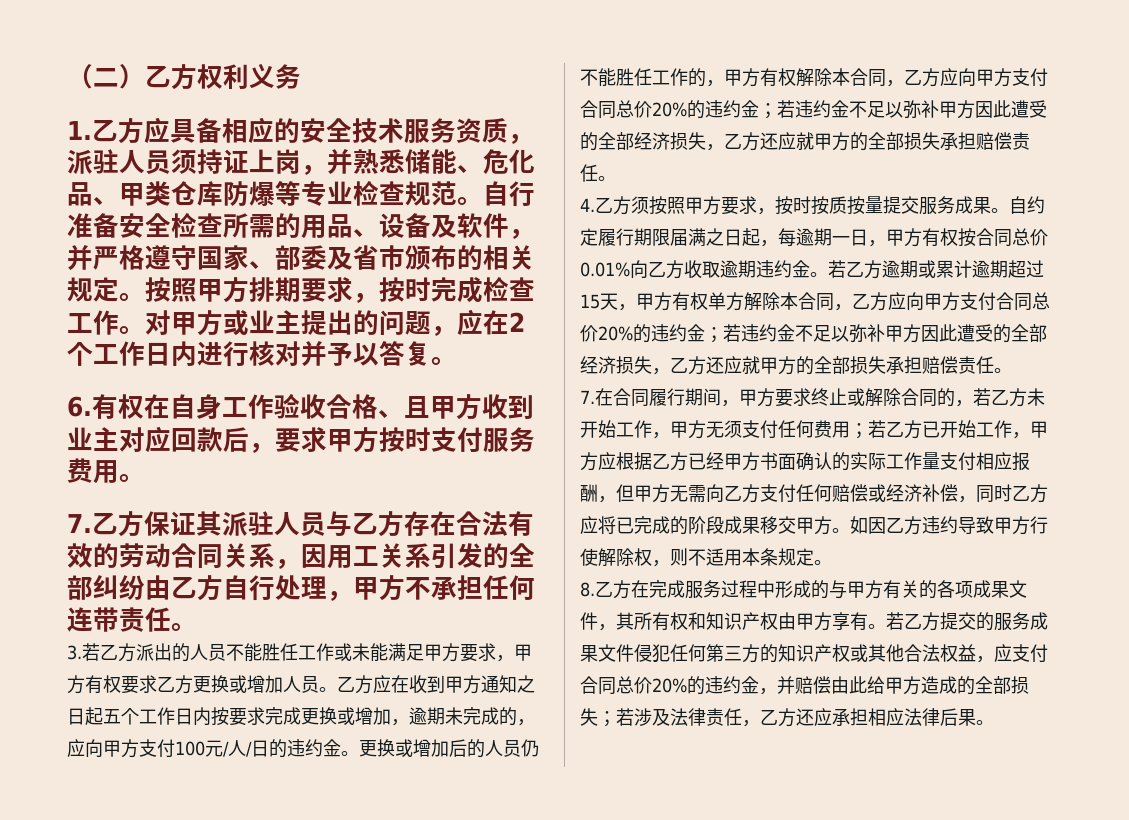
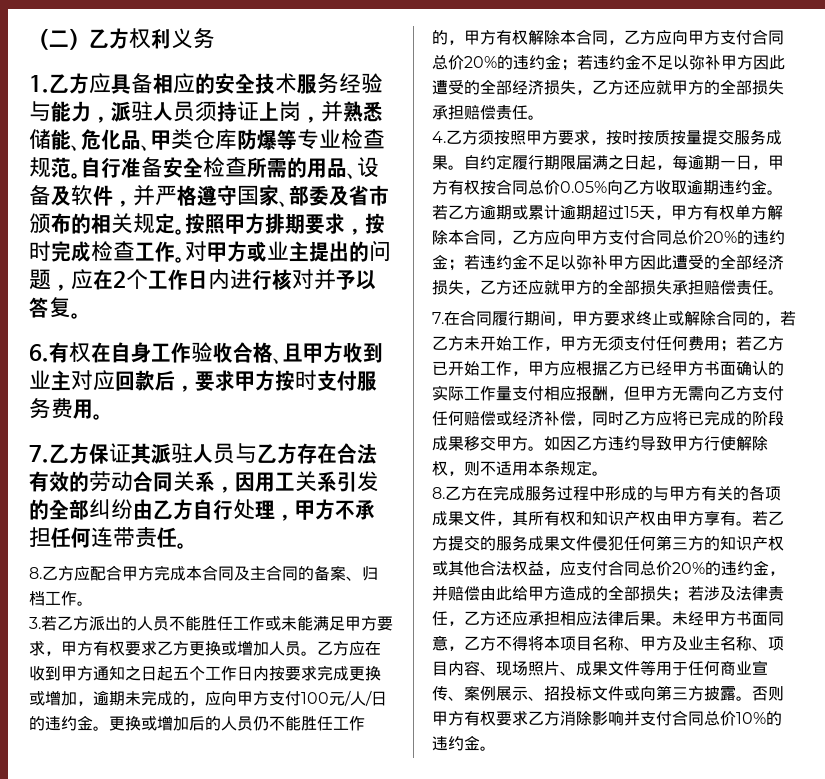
[456,118,508,143] 资质 -> [339,73,383,93] [29,101,91,122] 经验与能力
(197, 627) none -> [29,565,378,581] [29,591,93,606] // 8.乙方应配合甲方完成本合同及主合同的备案、归档工作。
[580,262,630,277] 0.01% -> [560,181,607,193] 0.05%
(994, 722) none -> [672,611,784,626] [432,635,784,651] [432,660,768,676] [432,685,784,701] [432,710,782,726] [432,736,496,751] 未经甲方书面同意，乙方不得将本项目名称、甲方及业主名称、项目内容、现场照片、成果文件等用于任何商业宣传、案例展示、招投标文件或向第三方披露。否则甲方有权要求乙方消除影响并支付合同总价10%的违约金。

